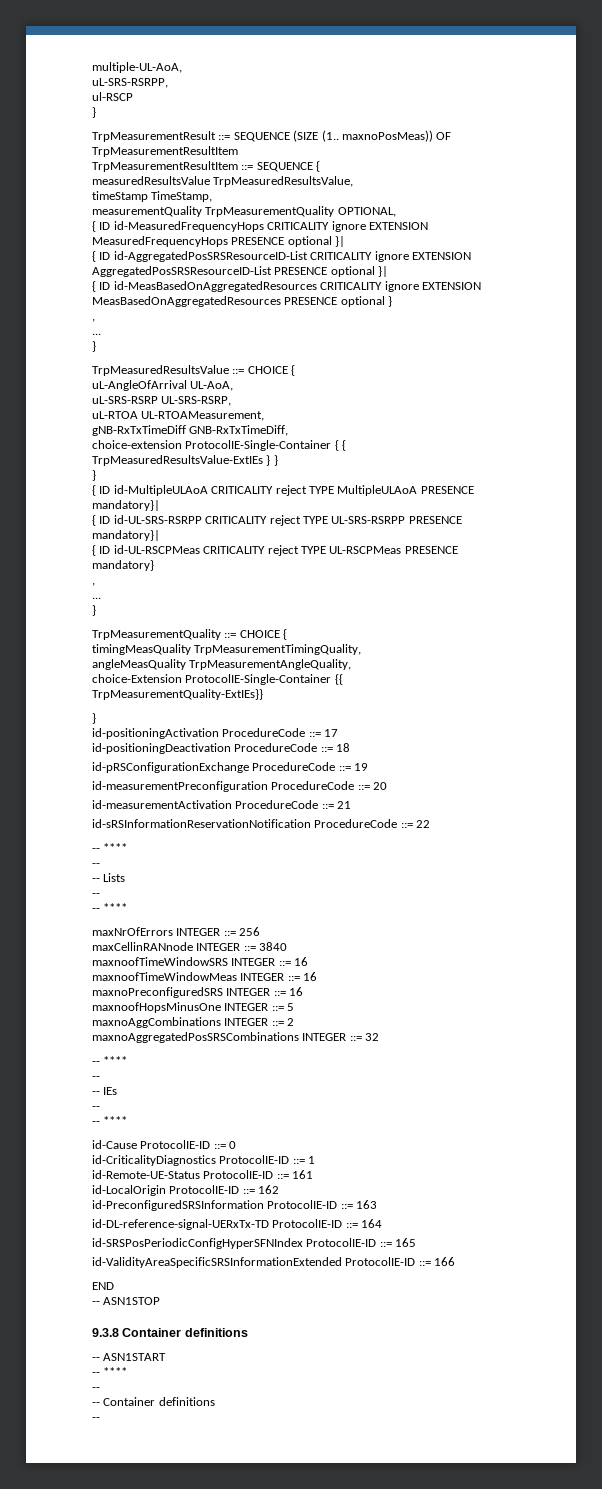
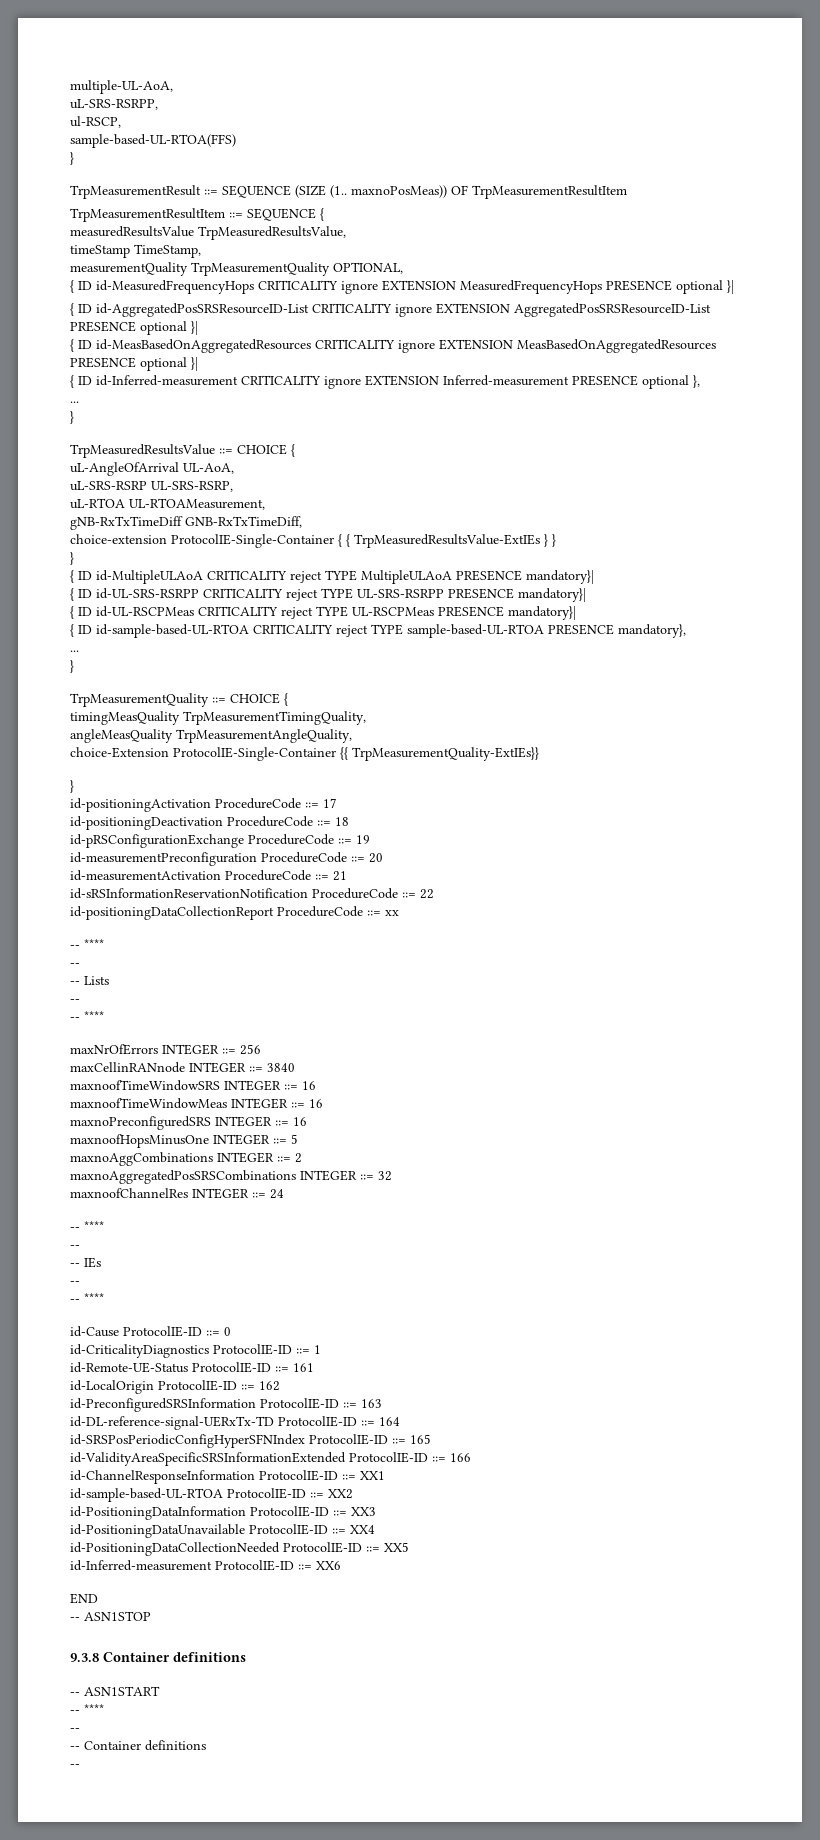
[92,92,133,101] ul-RSCP -> [70,116,121,128] [70,134,236,148] ul-RSCP, // sample-based-UL-RTOA(FFS)
[388,296,393,307] [92,319,95,322] } // , -> [191,357,198,371] [70,375,700,389] }| // { ID id-Inferred-measurement CRITICALITY ignore EXTENSION Inferred-measurement PRESENCE optional },
[92,560,154,571] [92,583,95,586] mandatory} // , -> [508,606,576,620] [70,624,686,638] mandatory}| // { ID id-sample-based-UL-RTOA CRITICALITY reject TYPE sample-based-UL-RTOA PRESENCE mandatory},
(431, 824) none -> [70,906,399,920] // id-positioningDataCollectionReport ProcedureCode ::= xx
(380, 1037) none -> [70,1188,284,1199] // maxnoofChannelRes INTEGER ::= 24
(456, 1261) none -> [70,1470,385,1484] [70,1488,353,1502] [70,1506,376,1520] [70,1524,375,1538] [70,1542,409,1556] [70,1560,341,1571] // id-ChannelResponseInformation ProtocolIE-ID ::= XX1 // id-sample-based-UL-RTOA ProtocolIE-ID ::= XX2 // id-PositioningDataInformation ProtocolIE-ID ::= XX3 // id-PositioningDataUnavailable ProtocolIE-ID ::= XX4 // id-PositioningDataCollectionNeeded ProtocolIE-ID ::= XX5 // id-Inferred-measurement ProtocolIE-ID ::= XX6

